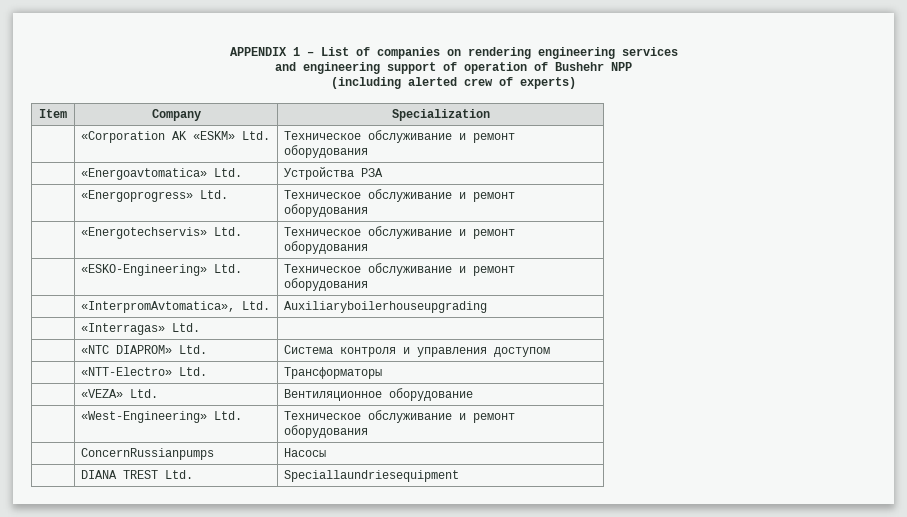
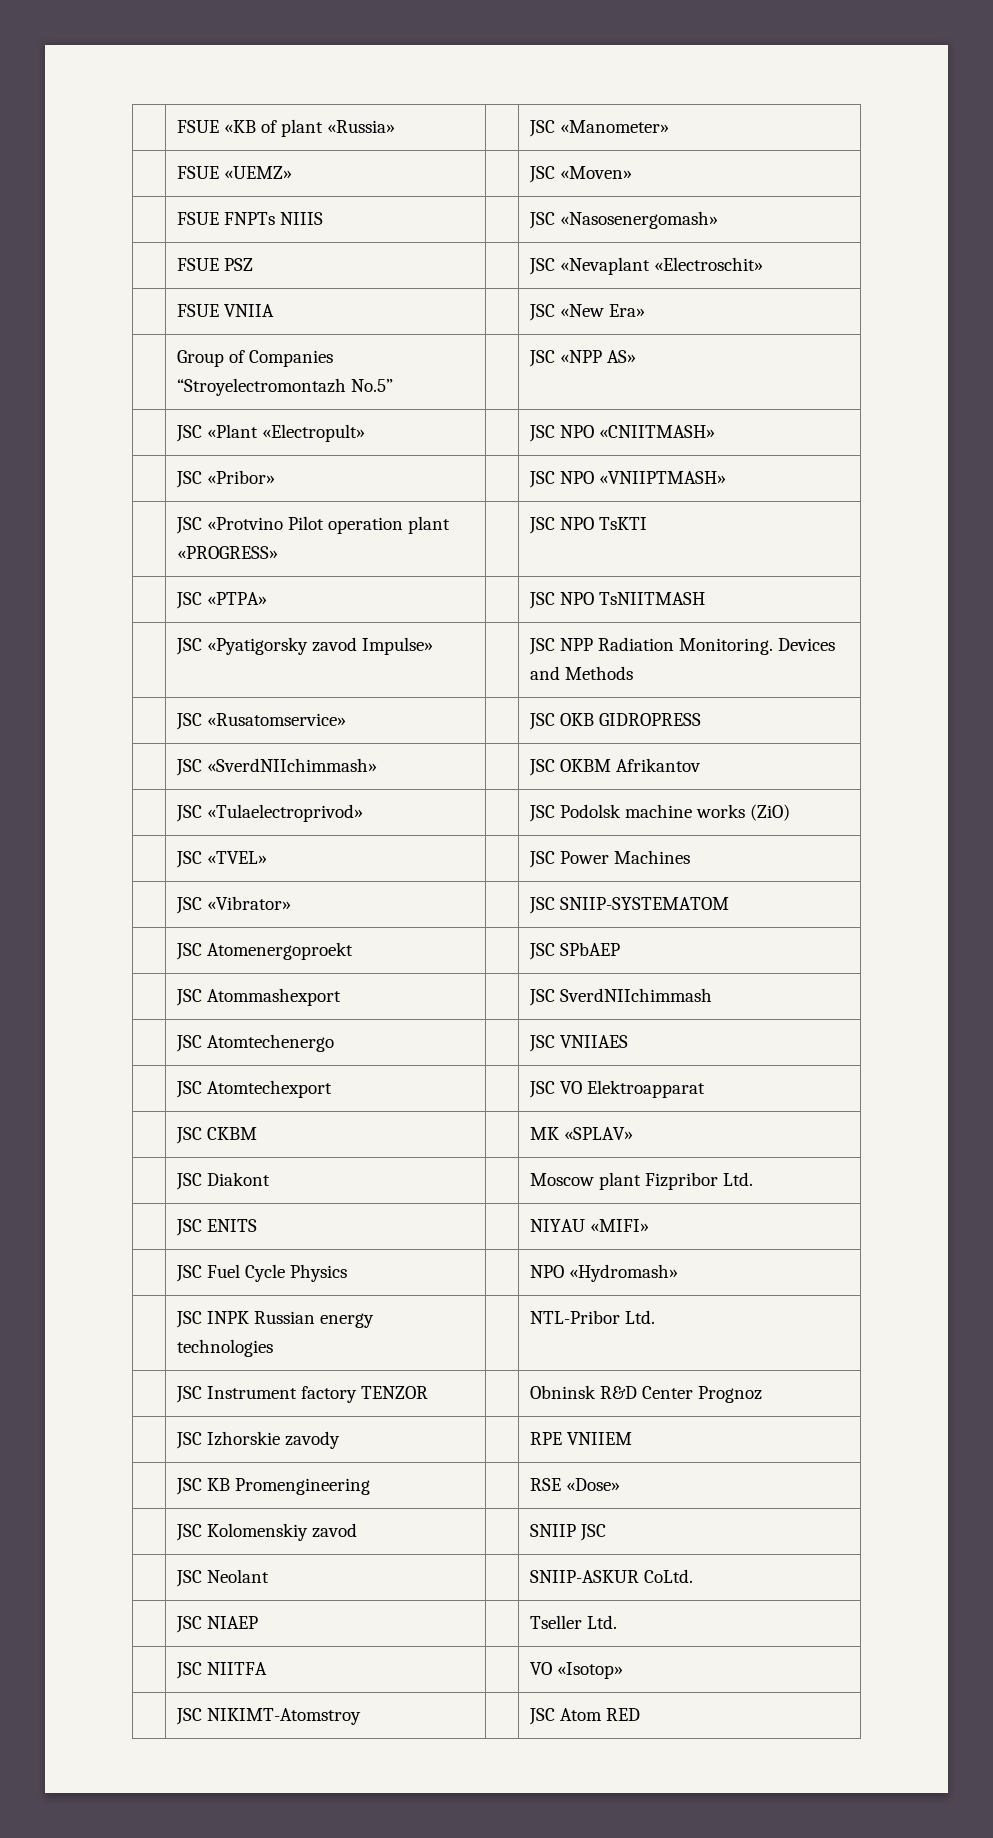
[229,47,678,59] [275,62,632,74] [331,77,576,89] [39,109,67,118] [151,109,201,121] [391,109,490,121] [81,131,271,143] [284,130,516,143] [284,145,369,158] [81,168,243,180] [284,167,384,180] [81,190,229,202] [284,189,516,202] [284,204,369,217] [81,227,243,239] [284,226,516,239] [284,241,369,254] [81,264,243,276] [284,263,516,276] [284,278,369,291] [81,301,271,313] [284,301,488,313] [81,323,201,335] [81,345,208,354] [284,345,551,357] [81,367,208,376] [284,367,383,379] [81,389,159,398] [284,388,474,401] [81,411,243,423] [284,410,516,423] [284,425,369,438] [81,448,215,460] [284,448,327,457] [81,470,194,479] [284,470,460,482] APPENDIX 1 – List of companies on rendering engineering services // and engineering support of operation of Bushehr NPP // (including alerted crew of experts) // Item | Company | Specialization // | «Corporation AK «ESKM» Ltd. | Техническое обслуживание и ремонт оборудования // | «Energoavtomatica» Ltd. | Устройства РЗА // | «Energoprogress» Ltd. | Техническое обслуживание и ремонт оборудования // | «Energotechservis» Ltd. | Техническое обслуживание и ремонт оборудования // | «ESKO-Engineering» Ltd. | Техническое обслуживание и ремонт оборудования // | «InterpromAvtomatica», Ltd. | Auxiliaryboilerhouseupgrading // | «Interragas» Ltd. | // | «NTC DIAPROM» Ltd. | Система контроля и управления доступом // | «NTT-Electro» Ltd. | Трансформаторы // | «VEZA» Ltd. | Вентиляционное оборудование // | «West-Engineering» Ltd. | Техническое обслуживание и ремонт оборудования // | ConcernRussianpumps | Насосы // | DIANA TREST Ltd. | Speciallaundriesequipment -> [176,119,396,137] [528,120,669,137] [176,166,292,179] [528,166,632,183] [176,212,324,225] [528,211,718,229] [176,258,253,271] [528,257,764,275] [176,304,274,317] [528,304,646,321] [176,350,334,367] [176,378,393,396] [528,350,637,367] [175,424,366,442] [528,425,716,442] [175,470,275,488] [528,471,727,488] [175,516,451,534] [176,546,278,559] [528,517,648,534] [175,592,267,609] [528,592,706,609] [175,637,434,655] [528,637,836,655] [529,666,633,680] [175,713,346,730] [528,713,702,730] [175,758,377,776] [528,758,702,776] [175,804,363,822] [528,804,791,822] [175,851,267,868] [528,850,691,868] [175,896,291,914] [528,897,729,914] [175,942,353,960] [528,942,620,960] [175,988,341,1006] [528,988,712,1006] [175,1034,334,1052] [528,1035,628,1052] [175,1080,332,1098] [528,1080,706,1098] [175,1127,257,1144] [529,1127,633,1140] [175,1172,270,1190] [529,1172,754,1190] [175,1219,257,1236] [529,1219,649,1232] [175,1264,348,1282] [529,1264,678,1282] [175,1311,375,1328] [176,1339,273,1357] [529,1310,655,1324] [175,1386,429,1403] [529,1385,763,1403] [175,1431,341,1449] [529,1432,632,1445] [175,1478,371,1495] [529,1478,620,1491] [175,1523,358,1541] [529,1524,606,1541] [175,1569,269,1587] [529,1569,693,1583] [175,1616,258,1633] [529,1615,617,1629] [175,1662,267,1679] [529,1662,623,1679] [175,1708,361,1725] [528,1708,641,1725] | FSUE «KB of plant «Russia» | | JSC «Manometer» // | FSUE «UEMZ» | | JSC «Moven» // | FSUE FNPTs NIIIS | | JSC «Nasosenergomash» // | FSUE PSZ | | JSC «Nevaplant «Electroschit» // | FSUE VNIIA | | JSC «New Era» // | Group of Companies “Stroyelectromontazh No.5” | | JSC «NPP AS» // | JSC «Plant «Electropult» | | JSC NPO «CNIITMASH» // | JSC «Pribor» | | JSC NPO «VNIIPTMASH» // | JSC «Protvino Pilot operation plant «PROGRESS» | | JSC NPO TsKTI // | JSC «PTPA» | | JSC NPO TsNIITMASH // | JSC «Pyatigorsky zavod Impulse» | | JSC NPP Radiation Monitoring. Devices and Methods // | JSC «Rusatomservice» | | JSC OKB GIDROPRESS // | JSC «SverdNIIchimmash» | | JSC OKBM Afrikantov // | JSC «Tulaelectroprivod» | | JSC Podolsk machine works (ZiO) // | JSC «TVEL» | | JSC Power Machines // | JSC «Vibrator» | | JSC SNIIP-SYSTEMATOM // | JSC Atomenergoproekt | | JSC SPbAEP // | JSC Atommashexport | | JSC SverdNIIchimmash // | JSC Atomtechenergo | | JSC VNIIAES // | JSC Atomtechexport | | JSC VO Elektroapparat // | JSC CKBM | | MK «SPLAV» // | JSC Diakont | | Moscow plant Fizpribor Ltd. // | JSC ENITS | | NIYAU «MIFI» // | JSC Fuel Cycle Physics | | NPO «Hydromash» // | JSC INPK Russian energy technologies | | NTL-Pribor Ltd. // | JSC Instrument factory TENZOR | | Obninsk R&D Center Prognoz // | JSC Izhorskie zavody | | RPE VNIIEM // | JSC KB Promengineering | | RSE «Dose» // | JSC Kolomenskiy zavod | | SNIIP JSC // | JSC Neolant | | SNIIP-ASKUR CoLtd. // | JSC NIAEP | | Tseller Ltd. // | JSC NIITFA | | VO «Isotop» // | JSC NIKIMT-Atomstroy | | JSC Atom RED

